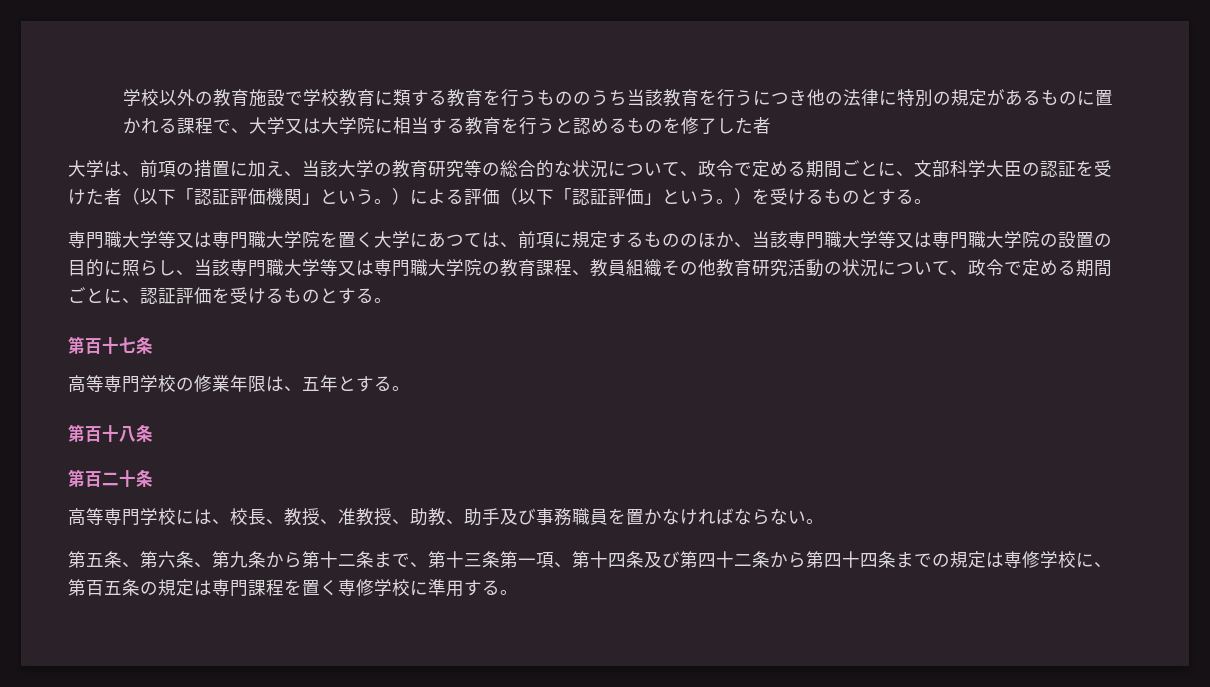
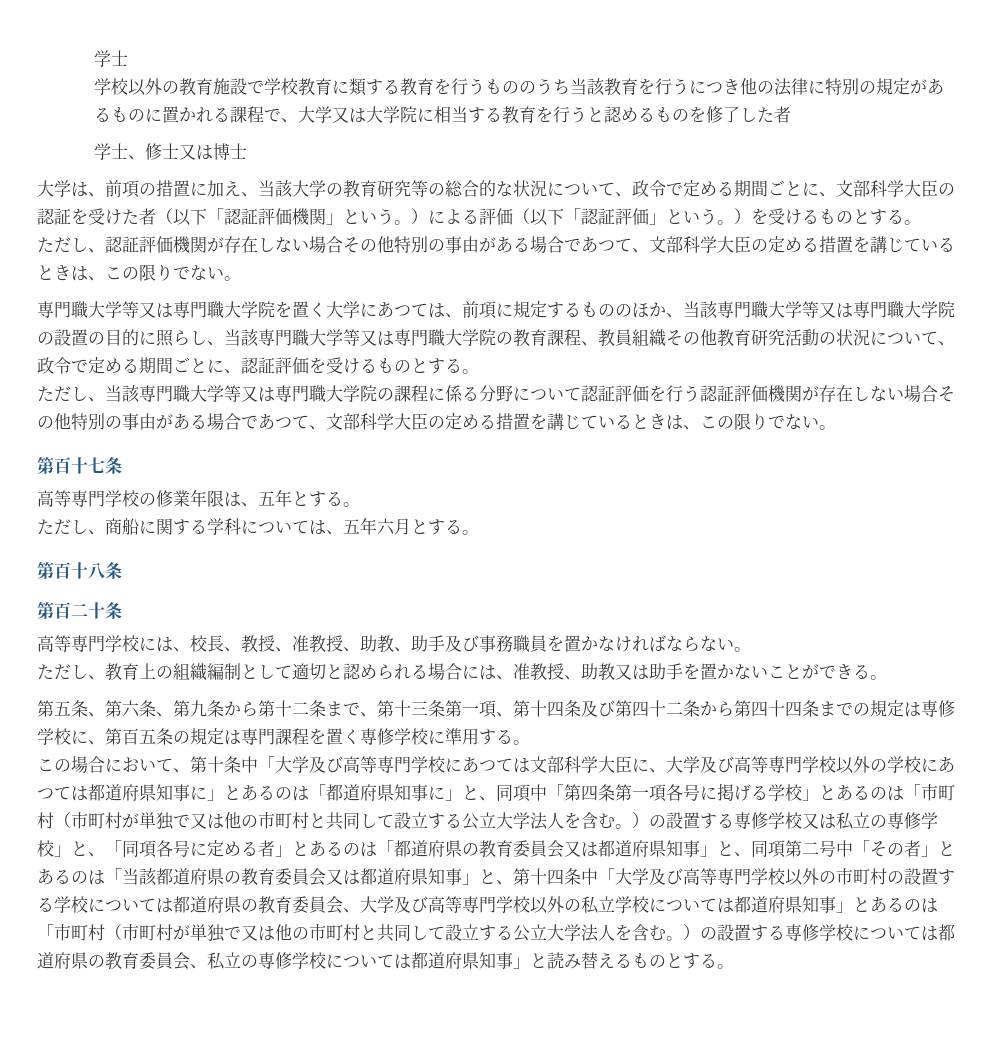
[122,89,141,106] 学 -> [93,50,128,67] [93,78,111,95] 学士 // 学
(771, 125) none -> [93,143,247,160] // 学士、修士又は博士
(932, 201) none -> [37,236,955,254] [37,264,241,281] // ただし、認証評価機関が存在しない場合その他特別の事由がある場合であつて、文部科学大臣の定める措置を講じているときは、この限りでない。
(392, 300) none -> [37,385,955,403] [37,413,836,431] // ただし、当該専門職大学等又は専門職大学院の課程に係る分野について認証評価を行う認証評価機関が存在しない場合その他特別の事由がある場合であつて、文部科学大臣の定める措置を講じているときは、この限りでない。
(410, 388) none -> [37,517,479,535] // ただし、商船に関する学科については、五年六月とする。
(824, 521) none -> [37,663,887,681] // ただし、教育上の組織編制として適切と認められる場合には、准教授、助教又は助手を置かないことができる。
(518, 592) none -> [37,756,955,774] [37,783,955,802] [37,812,938,830] [37,840,955,858] [37,868,955,886] [37,896,938,914] [37,924,955,942] [37,952,734,970] // この場合において、第十条中「大学及び高等専門学校にあつては文部科学大臣に、大学及び高等専門学校以外の学校にあつては都道府県知事に」とあるのは「都道府県知事に」と、同項中「第四条第一項各号に掲げる学校」とあるのは「市町村（市町村が単独で又は他の市町村と共同して設立する公立大学法人を含む。）の設置する専修学校又は私立の専修学校」と、「同項各号に定める者」とあるのは「都道府県の教育委員会又は都道府県知事」と、同項第二号中「その者」とあるのは「当該都道府県の教育委員会又は都道府県知事」と、第十四条中「大学及び高等専門学校以外の市町村の設置する学校については都道府県の教育委員会、大学及び高等専門学校以外の私立学校については都道府県知事」とあるのは「市町村（市町村が単独で又は他の市町村と共同して設立する公立大学法人を含む。）の設置する専修学校については都道府県の教育委員会、私立の専修学校については都道府県知事」と読み替えるものとする。

